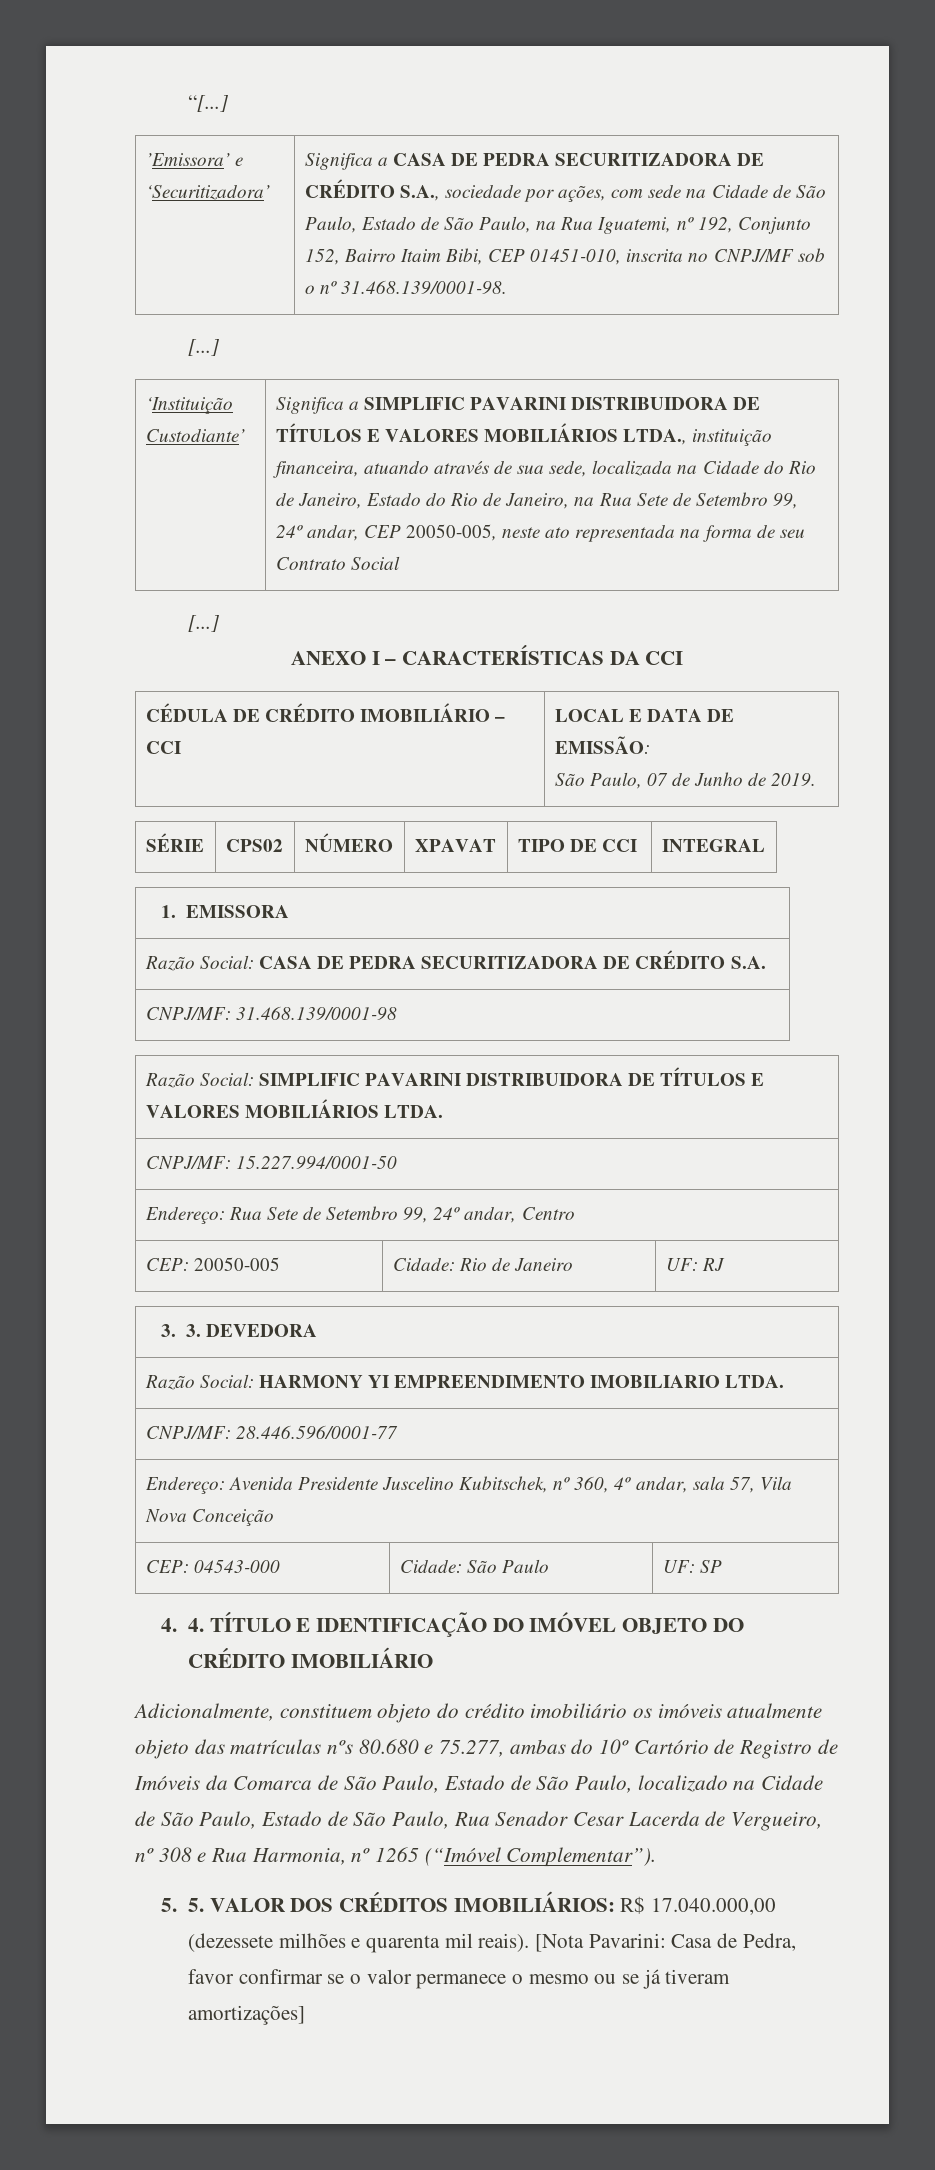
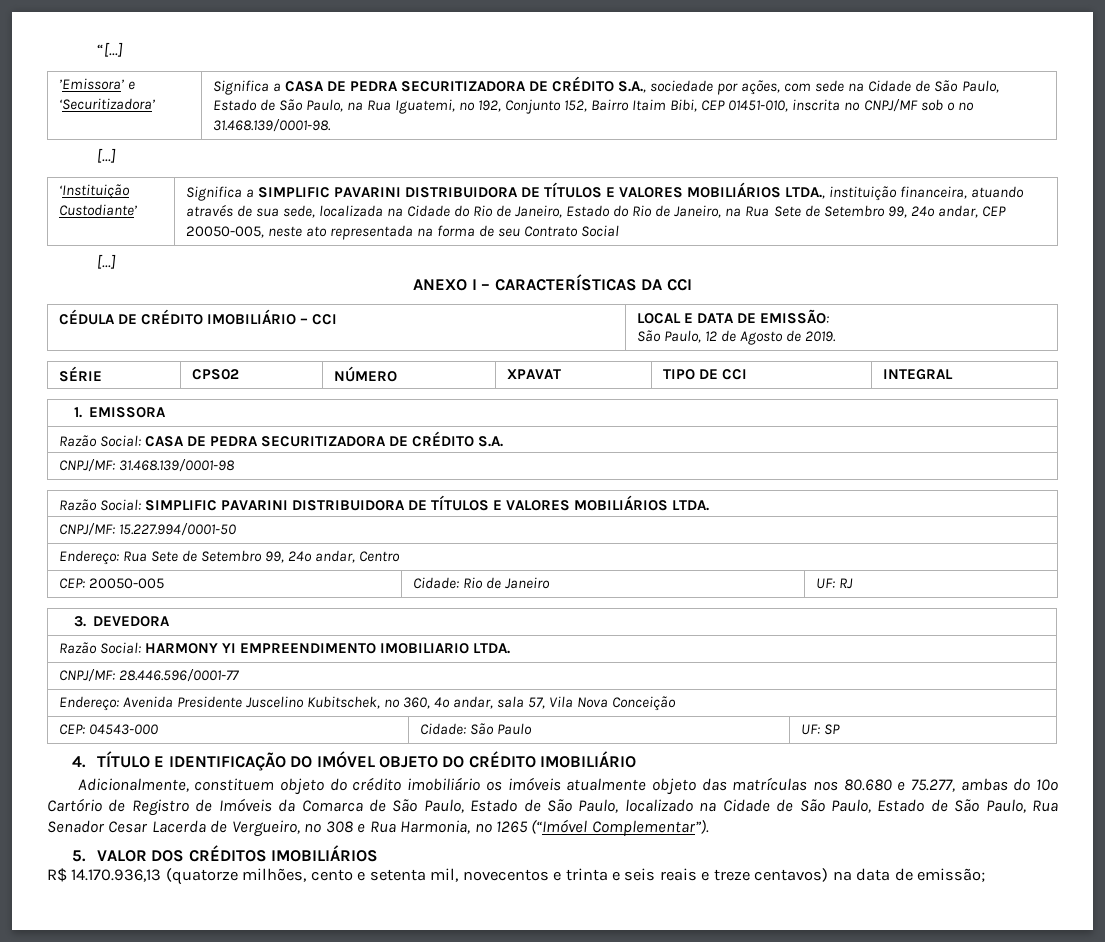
[646,772,744,786] 07 de Junho -> [704,330,783,345] 12 de Agosto
[185,1324,201,1337] 3. -> (86, 621) none
[187,1618,204,1632] 4. -> (86, 762) none
[187,1898,204,1912] 5. -> (86, 856) none
[453,1891,776,1915] [187,1933,796,1953] [187,1969,731,1989] [187,2005,305,2025] IMOBILIÁRIOS: R$ 17.040.000,00 (dezessete milhões e quarenta mil reais). [Nota Pavarini: Casa de Pedra, favor confirmar se o valor permanece o mesmo ou se já tiveram amortizações] -> [271,845,379,862] [47,868,986,885] IMOBILIÁRIOS // R$ 14.170.936,13 (quatorze milhões, cento e setenta mil, novecentos e trinta e seis reais e treze centavos) na data de emissão;

